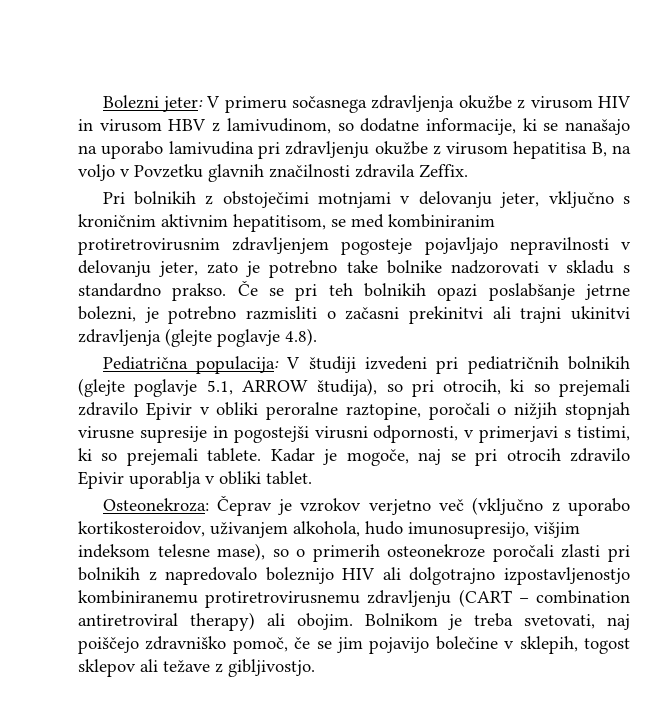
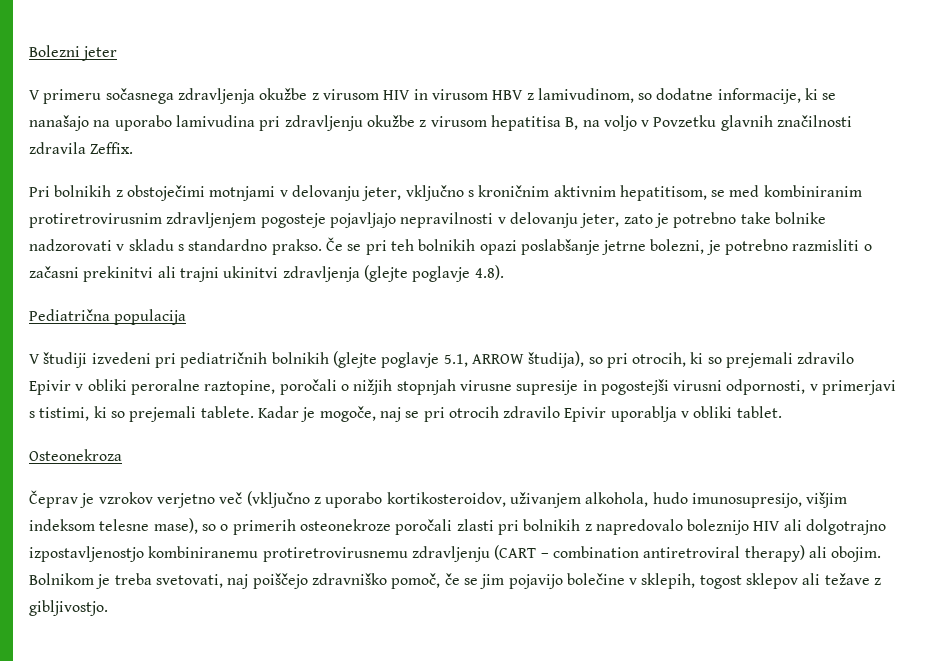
[162,96,203,112] jeter: -> [82,46,118,61] jeter //
[195,356,279,374] populacija: -> [114,309,187,325] populacija //
[102,498,209,512] Osteonekroza: -> [29,449,122,461] Osteonekroza //

